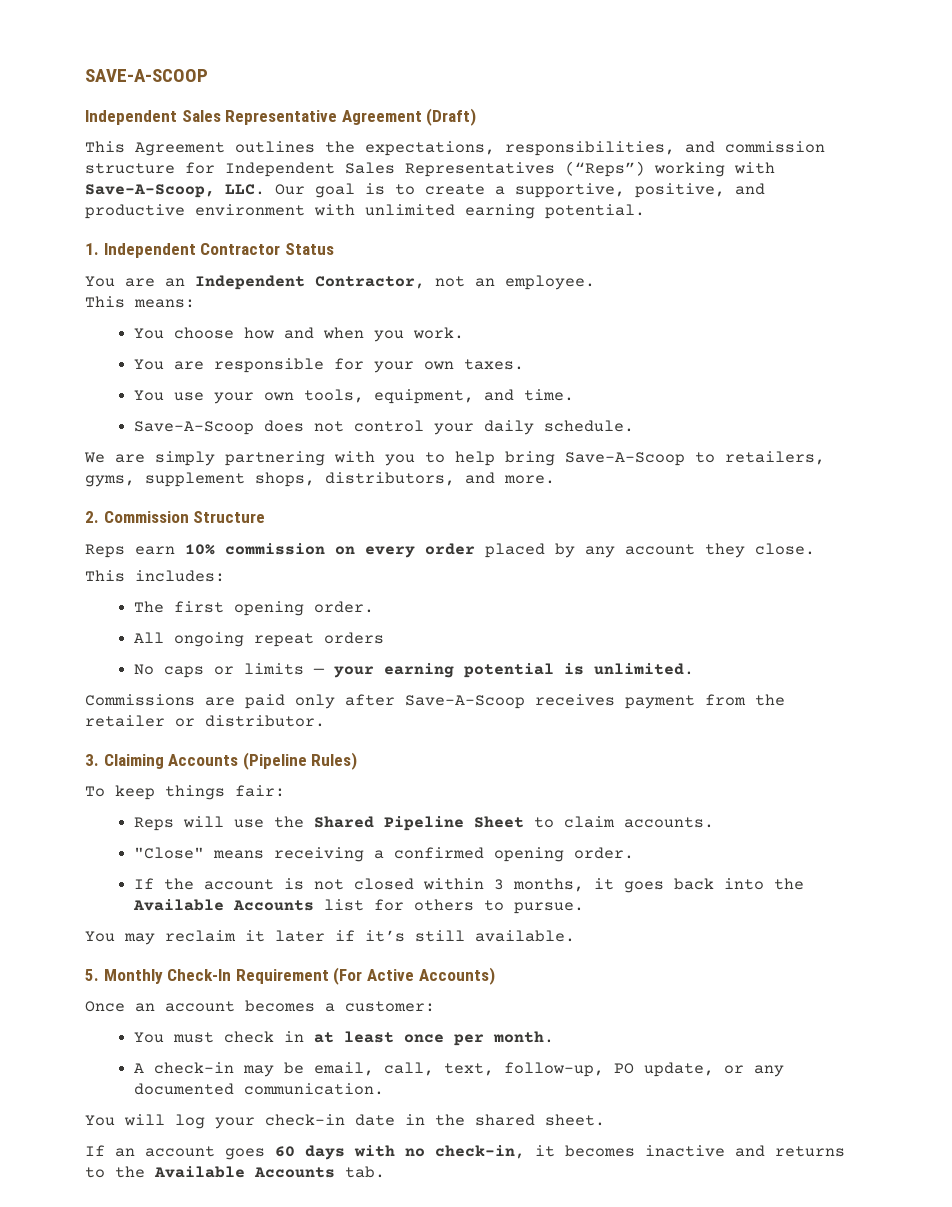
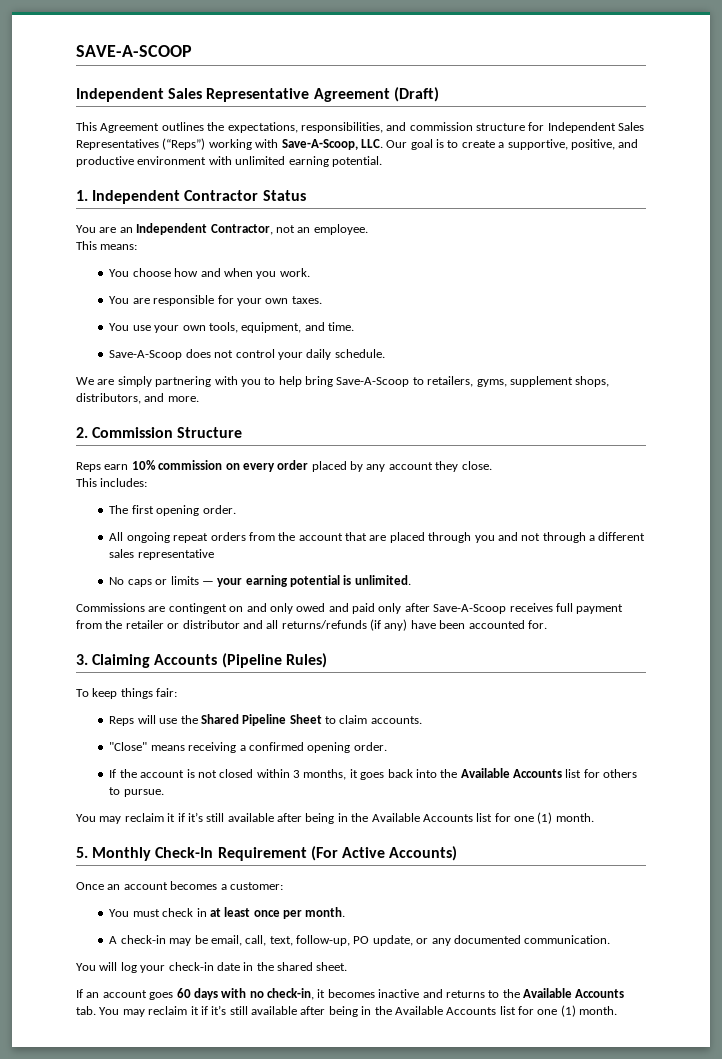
(384, 638) none -> [248,532,646,543] [109,549,214,560] from the account that are placed through you and not through a different sales representative
(235, 701) none -> [168,603,349,614] contingent on and only owed and
(615, 700) none -> [555,603,573,612] full
[205,715,325,727] distributor. -> [182,619,547,631] distributor and all returns/refunds (if any) have been accounted for.
[275,930,575,942] later if it’s still available. -> [177,812,594,824] if it’s still available after being in the Available Accounts list for one (1) month.
(385, 1172) none -> [99,1005,618,1017] You may reclaim it if it’s still available after being in the Available Accounts list for one (1) month.

